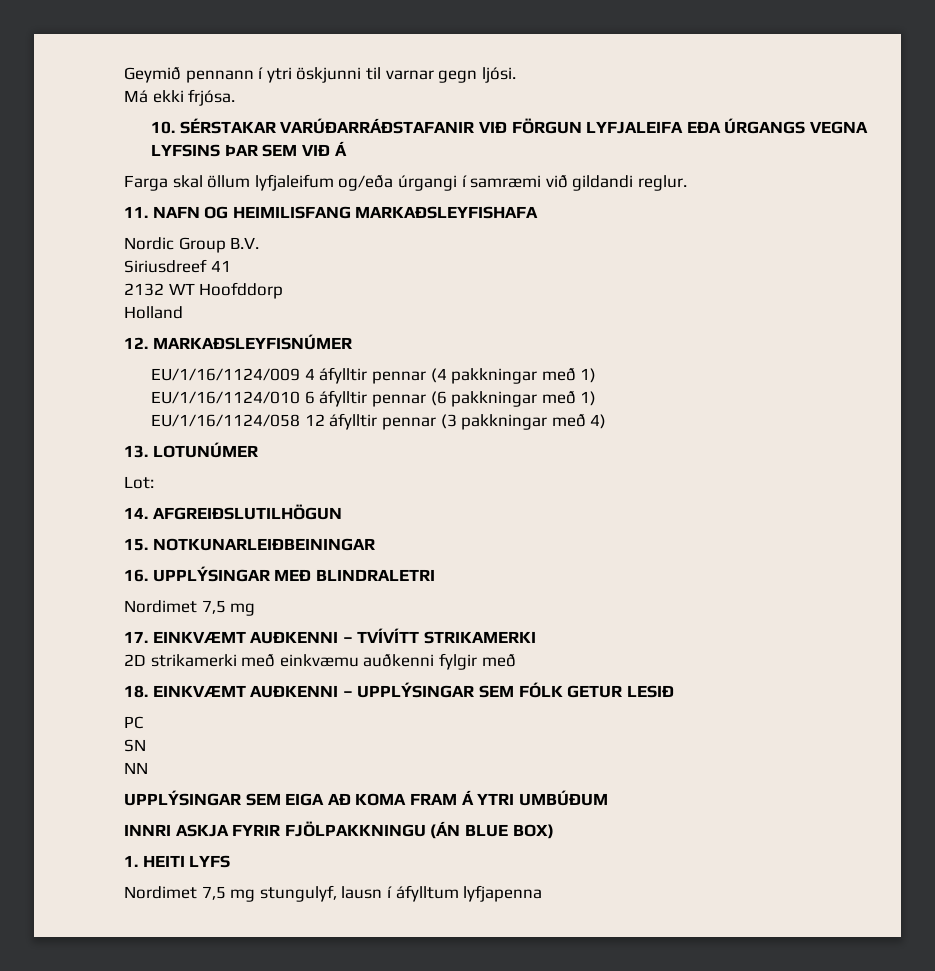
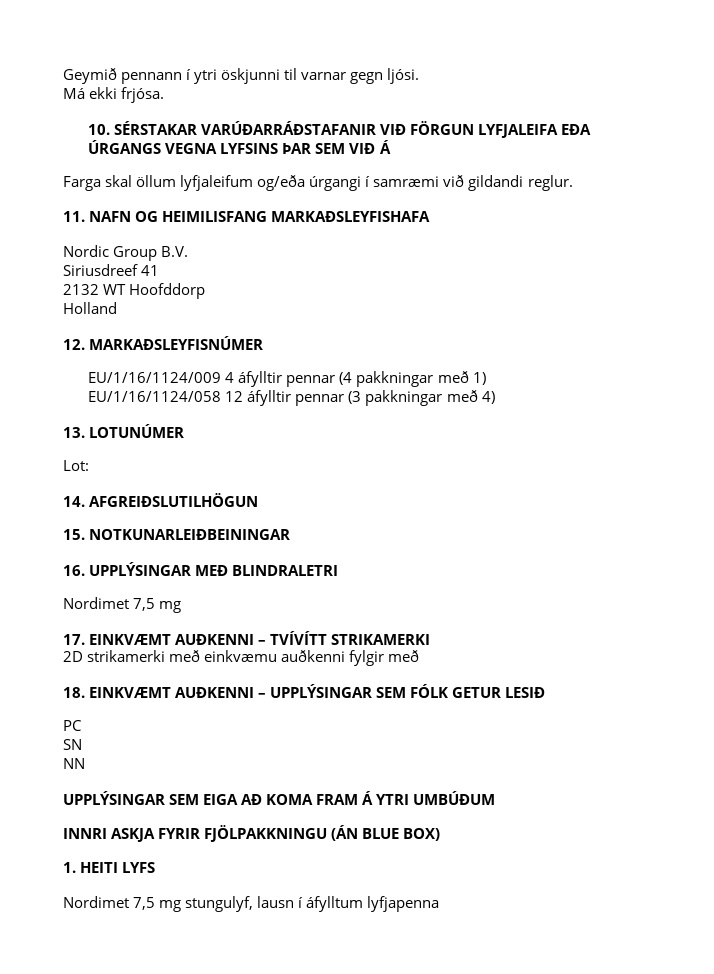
[151,390,597,407] // EU/1/16/1124/010 6 áfylltir pennar (6 pakkningar með 1) -> (486, 378) none

